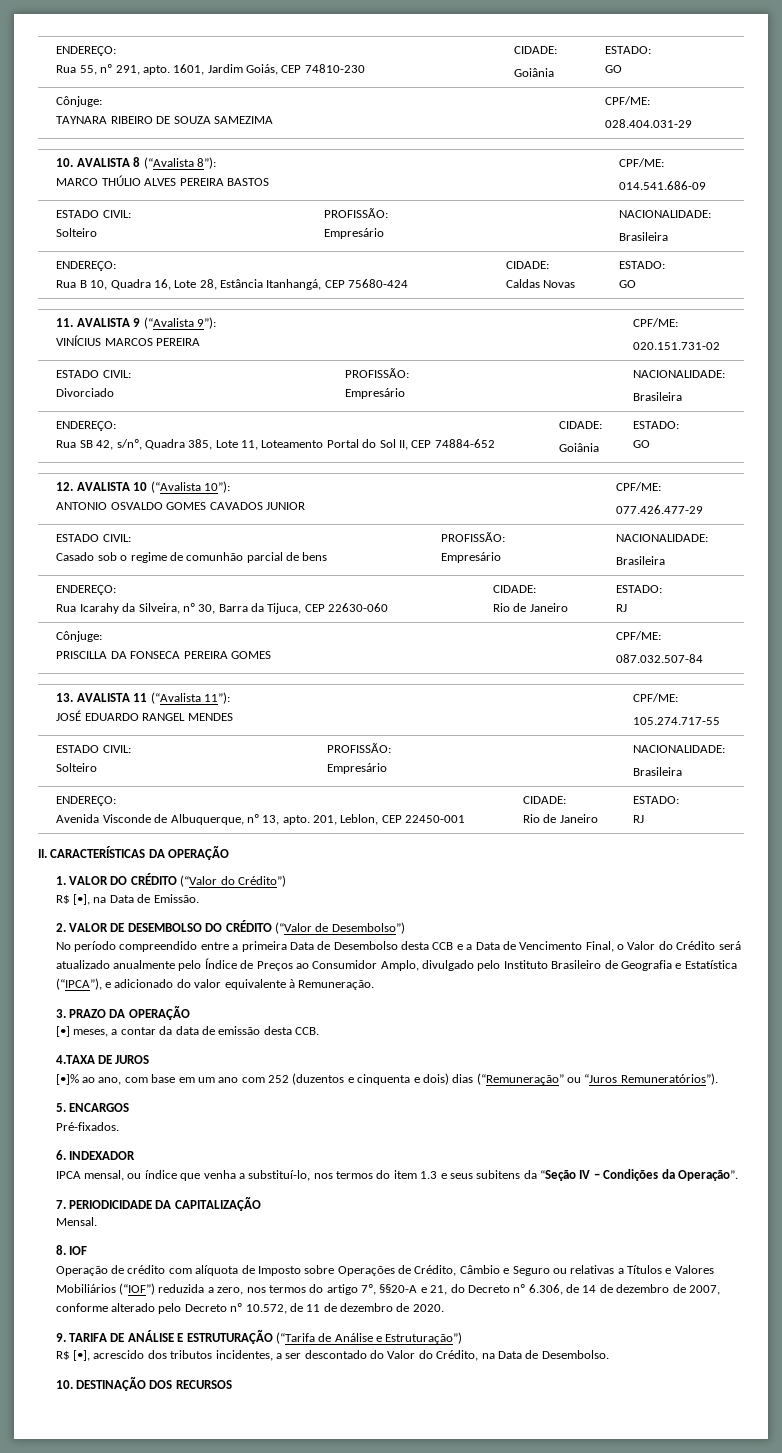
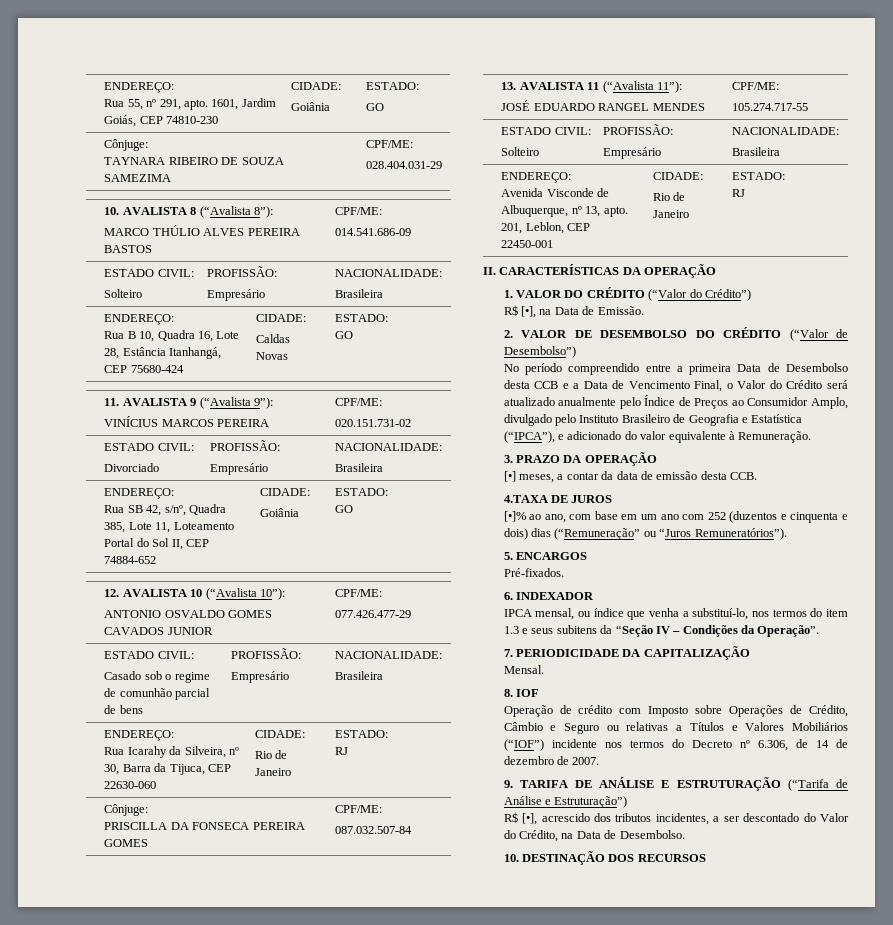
[195,1265,255,1276] alíquota de -> (642, 711) none
[158,1284,448,1295] reduzida a zero, nos termos do artigo 7º, §§20-A e 21, -> [551,739,664,748] incidente nos termos
[688,1285,720,1295] [55,1303,444,1314] 2007, conforme alterado pelo Decreto nº 10.572, de 11 de dezembro de 2020. -> [572,757,600,765] 2007.

